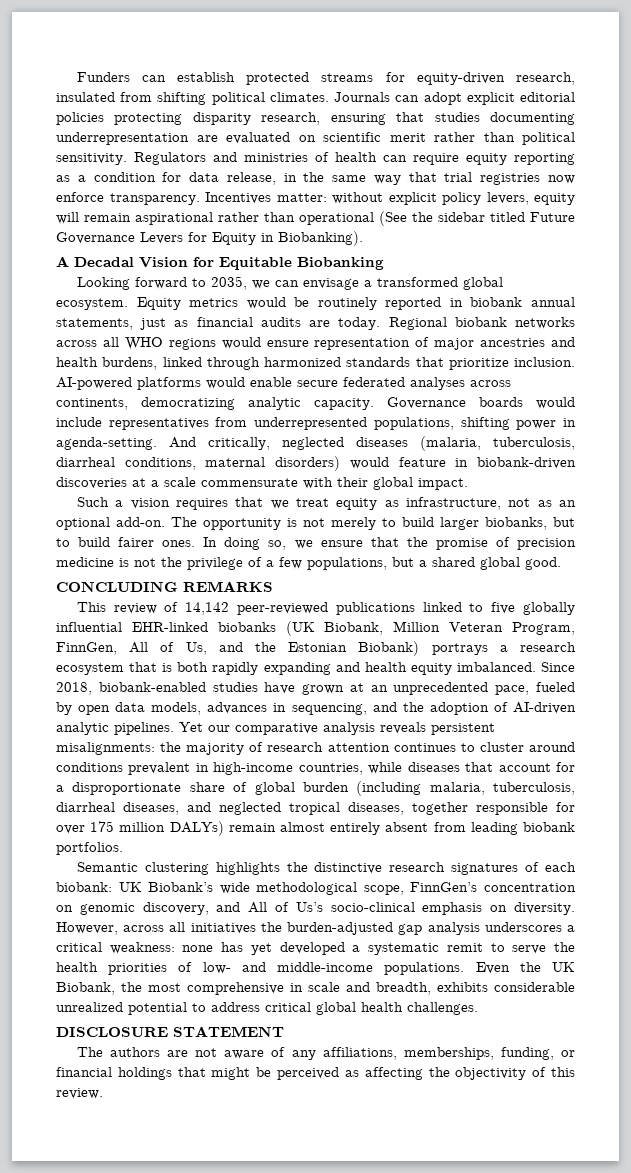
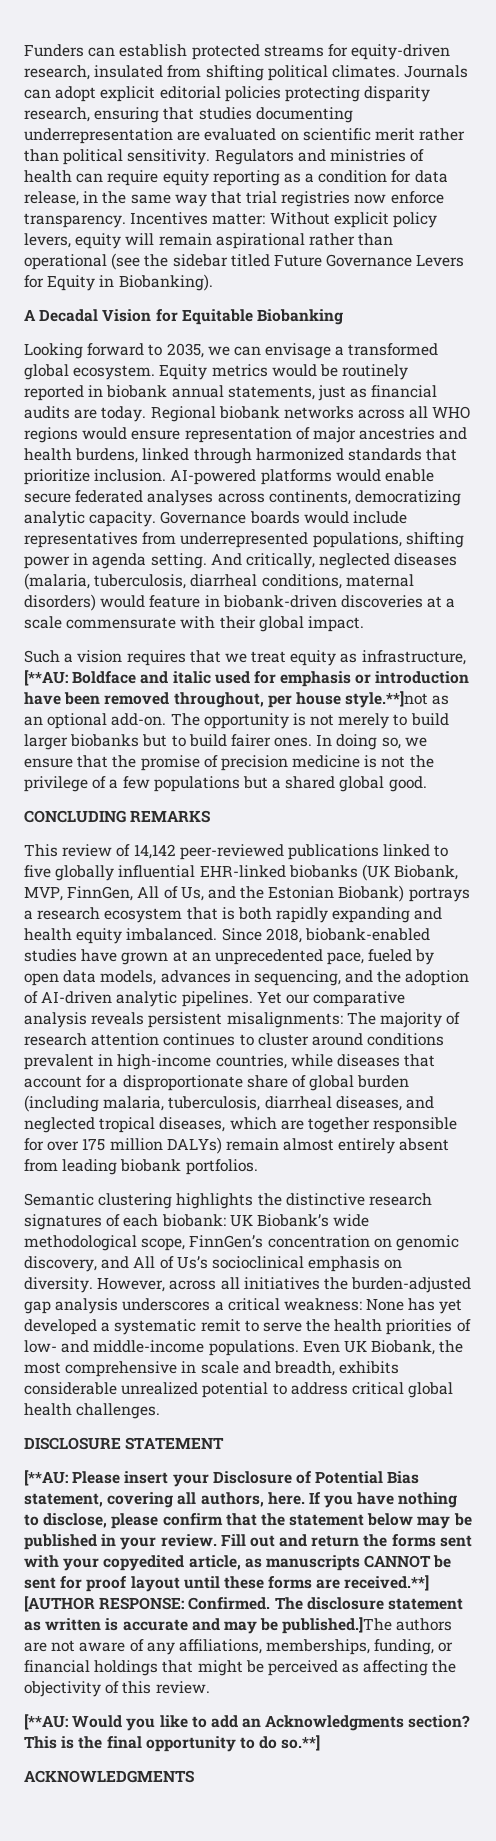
[332,192,383,204] without -> [269,212,330,225] Without
[379,211,407,226] (See -> [111,253,141,270] (see
[56,437,157,450] agenda-setting. -> [92,553,207,569] agenda setting.
[508,498,531,507] not -> [24,670,470,687] [24,691,429,708] [**AU: Boldface and italic used for emphasis or introduction have been removed throughout, per house style.**]not
[485,517,547,530] biobanks, -> [70,734,140,747] biobanks
[307,557,387,570] populations, -> [153,776,240,792] populations
[393,621,575,635] Million Veteran Program, -> [24,886,63,901] MVP,
[160,742,182,752] the -> [346,1012,376,1025] The
(404, 808) none -> [229,1117,304,1130] which are
[330,902,415,912] socio-clinical -> [211,1256,304,1269] socioclinical
[109,942,214,954] weakness: none -> [283,1298,405,1311] weakness: None
[519,962,541,972] the -> (340, 1346) none
[76,1047,103,1057] The -> [24,1470,420,1487] [24,1492,458,1508] [24,1513,472,1529] [24,1534,472,1550] [24,1555,452,1571] [24,1575,430,1592] [24,1596,463,1612] [24,1617,393,1634] [**AU: Please insert your Disclosure of Potential Bias statement, covering all authors, here. If you have nothing to disclose, please confirm that the statement below may be published in your review. Fill out and return the forms sent with your copyedited article, as manuscripts CANNOT be sent for proof layout until these forms are received.**] [AUTHOR RESPONSE: Confirmed. The disclosure statement as written is accurate and may be published.]The
(103, 1093) none -> [24,1714,471,1731] [24,1735,321,1752] [24,1770,194,1783] // [**AU: Would you like to add an Acknowledgments section? This is the final opportunity to do so.**] // ACKNOWLEDGMENTS

